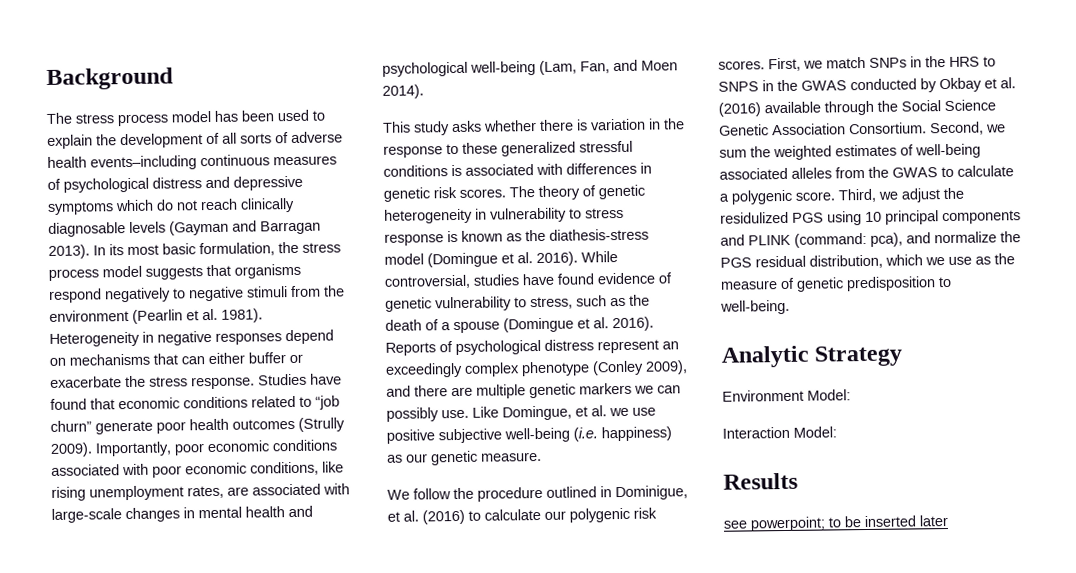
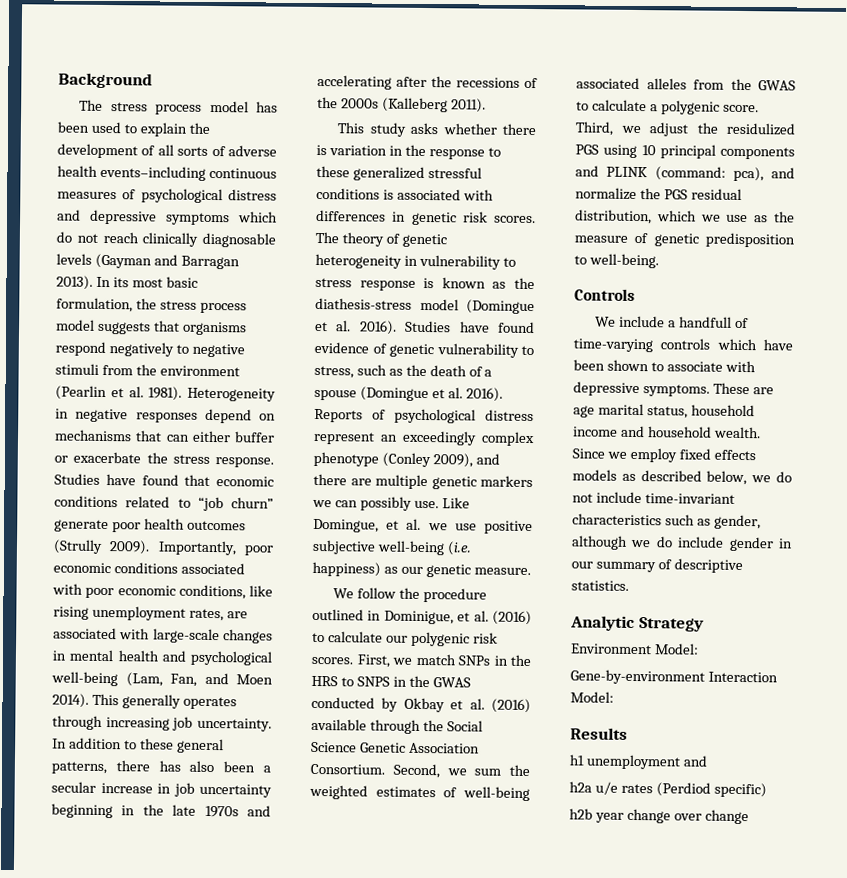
(424, 91) none -> [91,693,237,710] [52,715,272,732] [52,737,224,754] [51,760,271,775] [51,781,272,798] [51,803,271,819] [317,74,538,90] [317,96,486,113] This generally operates through increasing job uncertainty. In addition to these general patterns, there has also been a secular increase in job uncertainty beginning in the late 1970s and accelerating after the recessions of the 2000s (Kalleberg 2011).
[581,251,618,263] [384,274,519,289] While controversial, studies -> [405,320,452,333] Studies
(790, 307) none -> [574,288,635,301] [595,315,750,329] [573,338,793,353] [573,359,756,373] [573,381,774,397] [573,403,755,419] [573,425,761,439] [572,447,756,463] [572,469,792,486] [572,491,735,504] [572,513,761,530] [571,535,793,552] [571,558,743,574] [571,580,629,591] // Controls // We include a handfull of time-varying controls which have been shown to associate with depressive symptoms. These are age marital status, household income and household wealth. Since we employ fixed effects models as described below, we do not include time-invariant characteristics such as gender, although we do include gender in our summary of descriptive statistics.
(851, 395) none -> [570,669,705,685] Gene-by-environment
[723,515,948,532] see powerpoint; to be inserted later -> [569,754,708,770] [569,781,767,798] [569,808,749,825] h1 unemployment and // h2a u/e rates (Perdiod specific) // h2b year change over change

